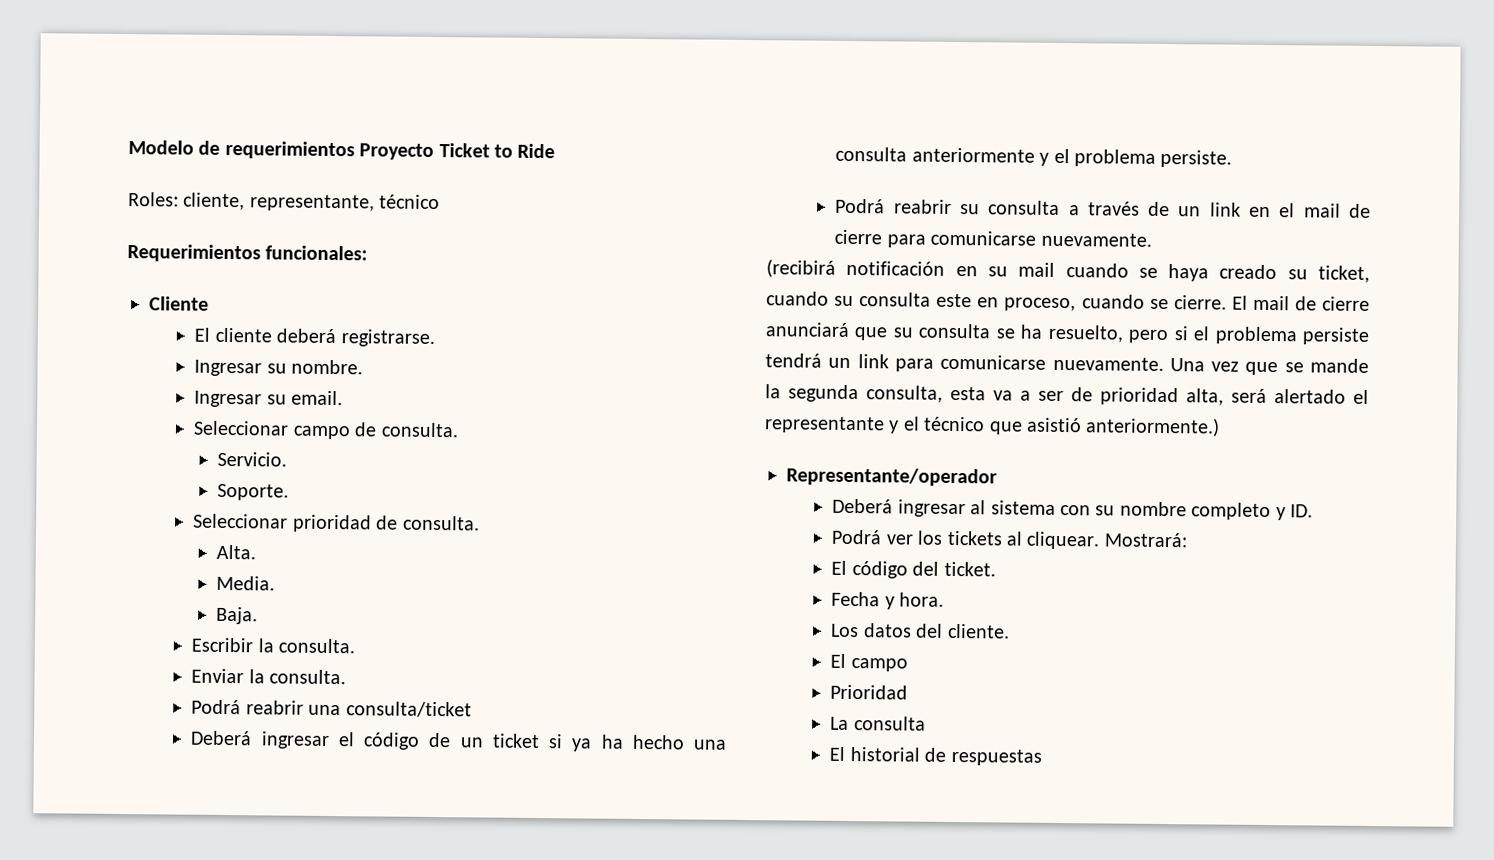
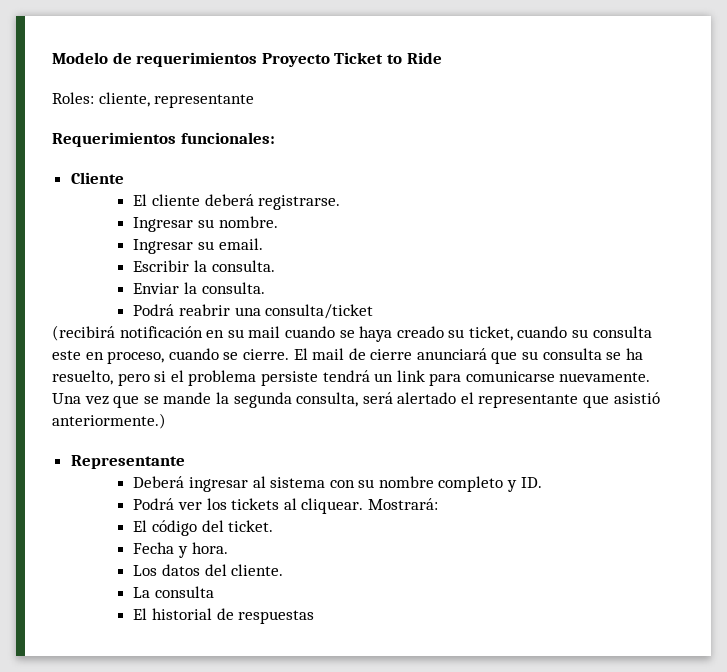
[249,194,441,212] representante, técnico -> [154,94,255,108] representante
[193,420,459,440] [216,451,287,467] [216,483,289,501] [193,513,480,533] [215,544,256,560] [215,575,275,591] [215,606,258,625] // Seleccionar campo de consulta. // Servicio. // Soporte. // Seleccionar prioridad de consulta. // Alta. // Media. // Baja. -> (263, 244) none
[190,730,727,752] [835,146,1233,168] [835,198,1371,218] [834,229,1152,248] // Deberá ingresar el código de un ticket si ya ha hecho una consulta anteriormente y el problema persiste. // Podrá reabrir su consulta a través de un link en el mail de cierre para comunicarse nuevamente. -> (374, 311) none
[950,386,1224,406] esta va a ser de prioridad alta, -> (359, 399) none
[888,416,986,434] y el técnico -> (579, 401) none
[786,467,997,487] Representante/operador -> [70,455,185,469] Representante
[830,653,908,672] [830,684,909,700] // El campo // Prioridad -> (284, 570) none

